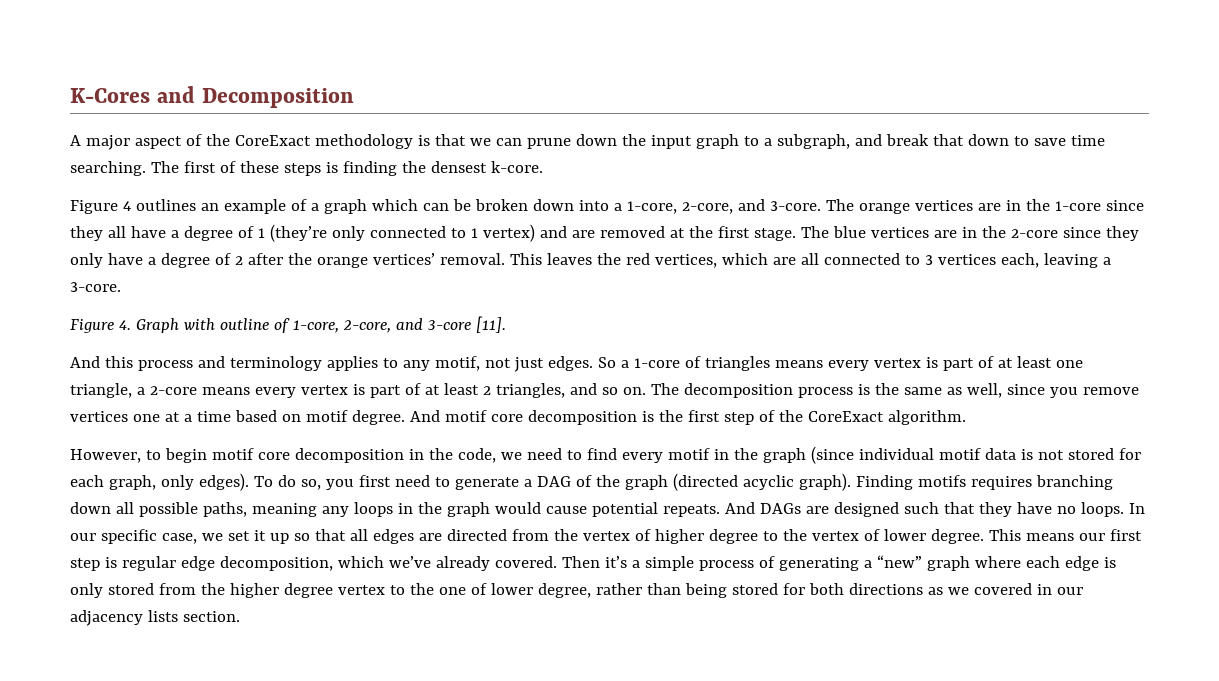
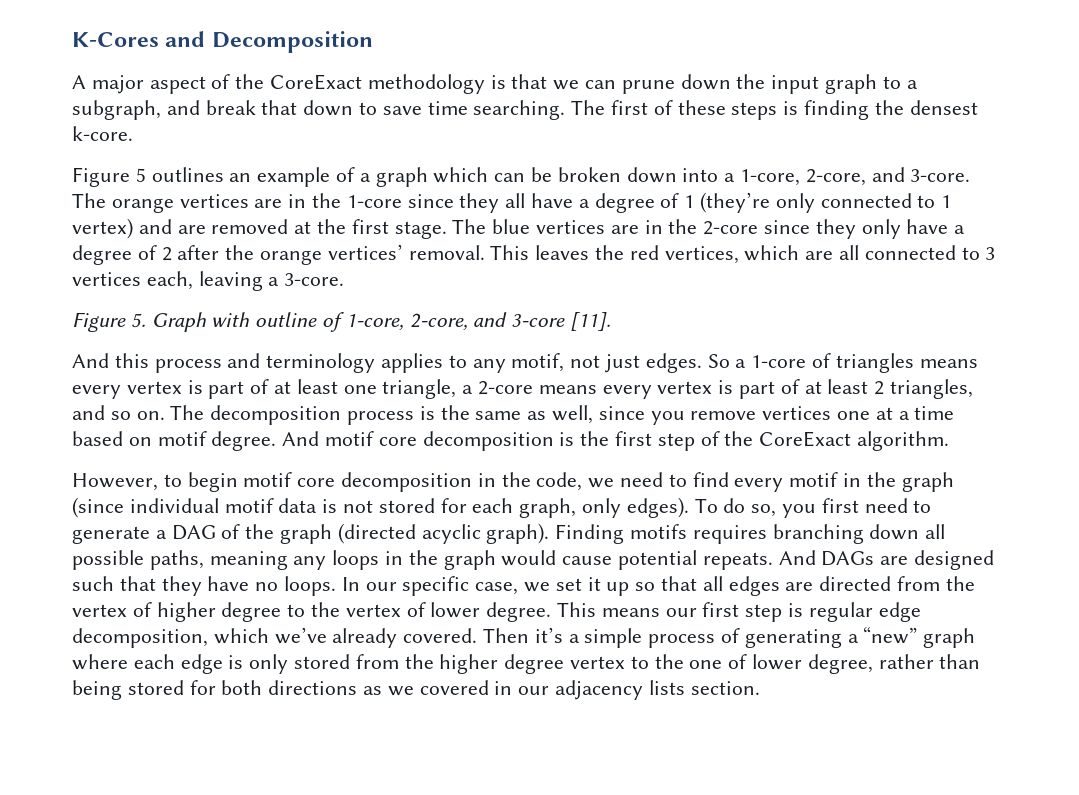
[122,201,131,211] 4 -> [135,168,146,182] 5
[118,320,131,330] 4. -> [130,313,146,328] 5.

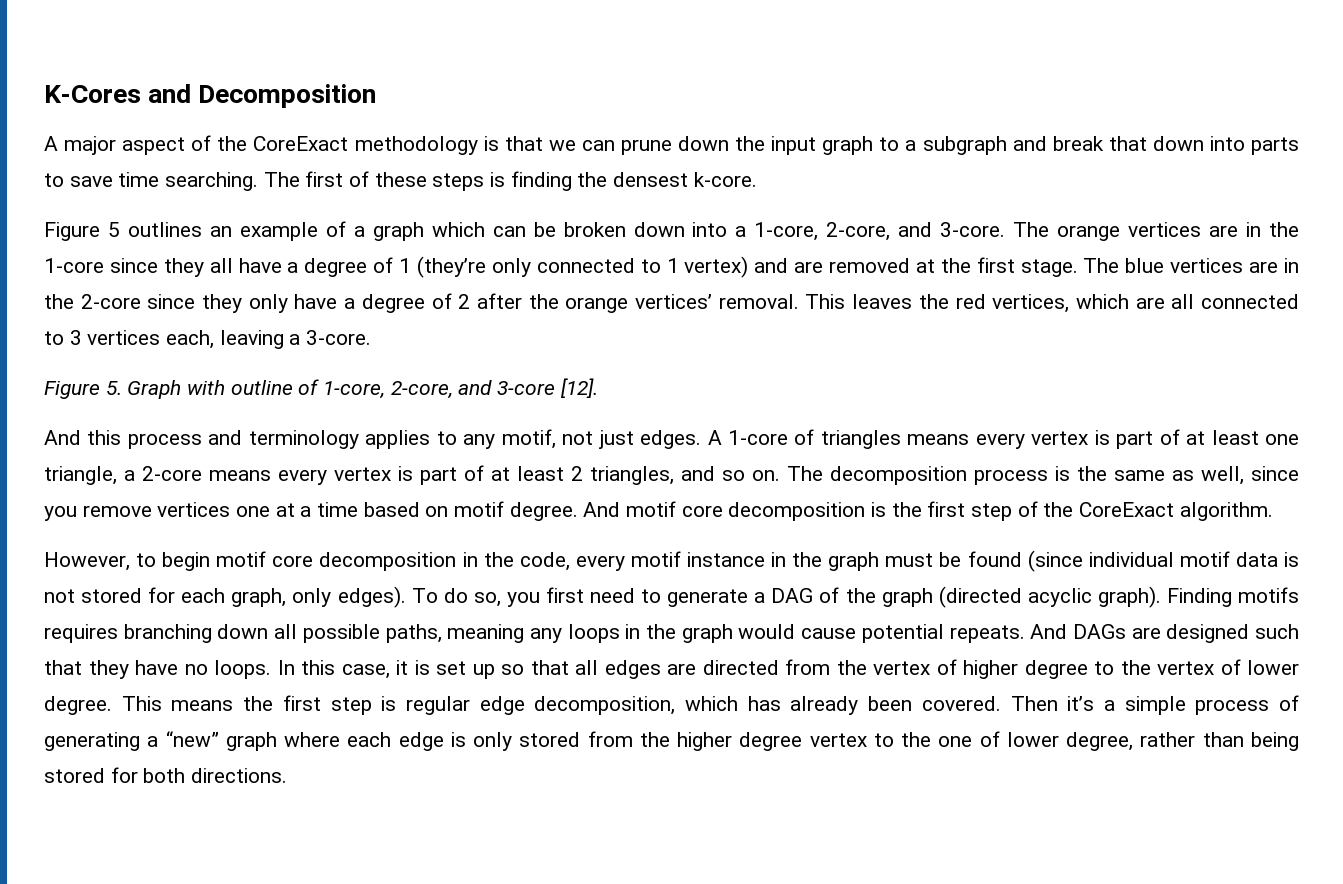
[72,100,161,120] subgraph, -> [922,136,1007,155] subgraph
(354, 108) none -> [1209,136,1299,155] into parts
[570,312,612,331] [11]. -> [559,378,598,398] [12].
[707,354,747,368] So a -> [707,430,722,445] A
[588,472,729,488] we need to find -> (570, 561) none
[843,472,954,492] in the graph -> [687,551,1022,571] instance in the graph must be found
[365,576,601,596] our specific case, we set it -> [301,660,466,679] this case, it is set
[665,608,697,617] our -> [243,696,274,711] the
[274,627,398,648] we’ve already -> [747,696,913,715] has already been
[268,680,760,700] directions as we covered in our adjacency lists section. -> [191,768,288,783] directions.

